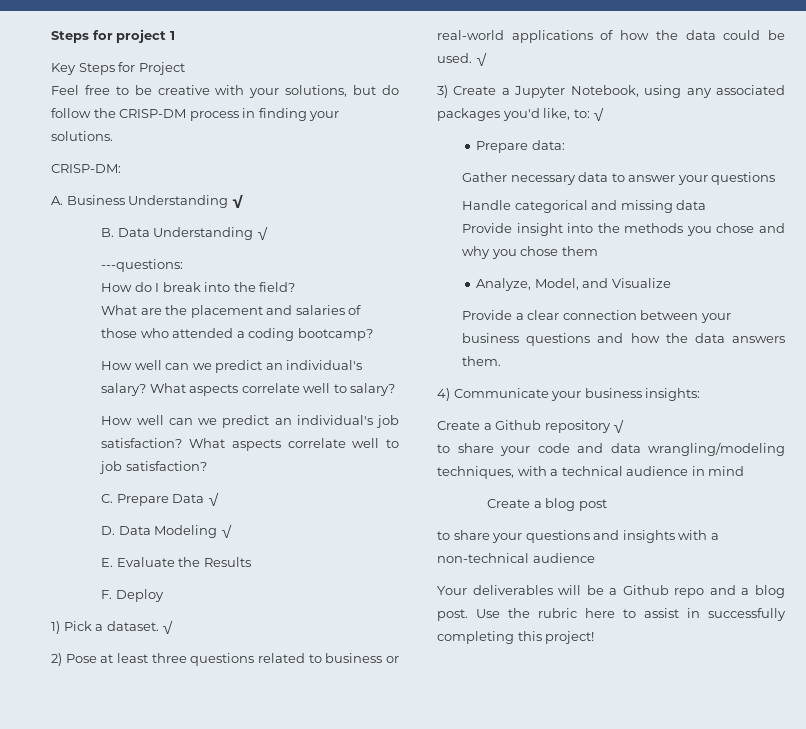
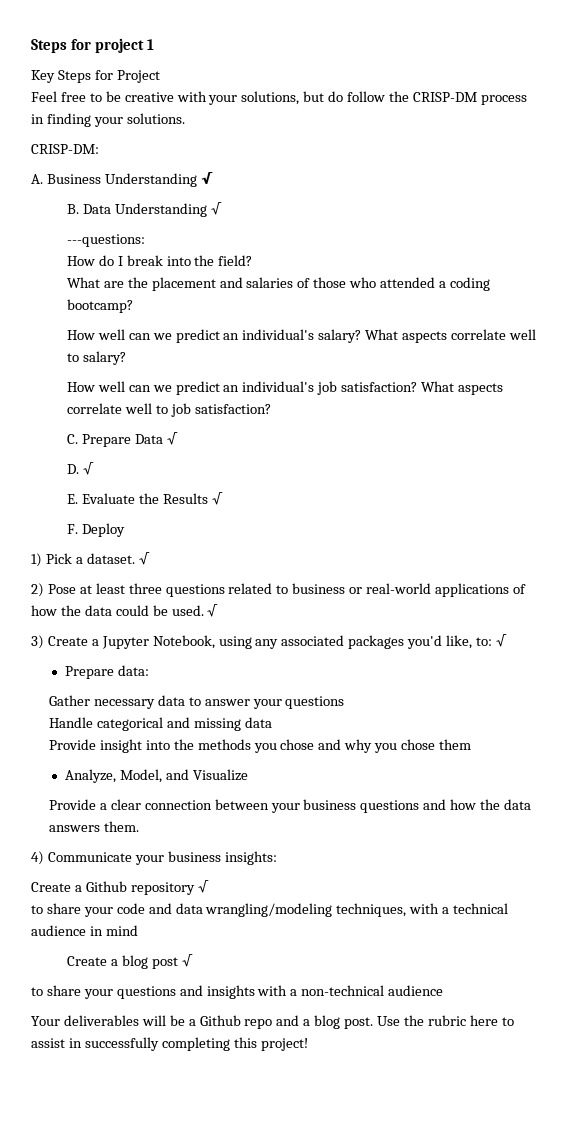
[118,525,218,538] Data Modeling -> (79, 469) none
(251, 562) none -> [211,492,223,505] √
(607, 505) none -> [181,954,193,967] √

